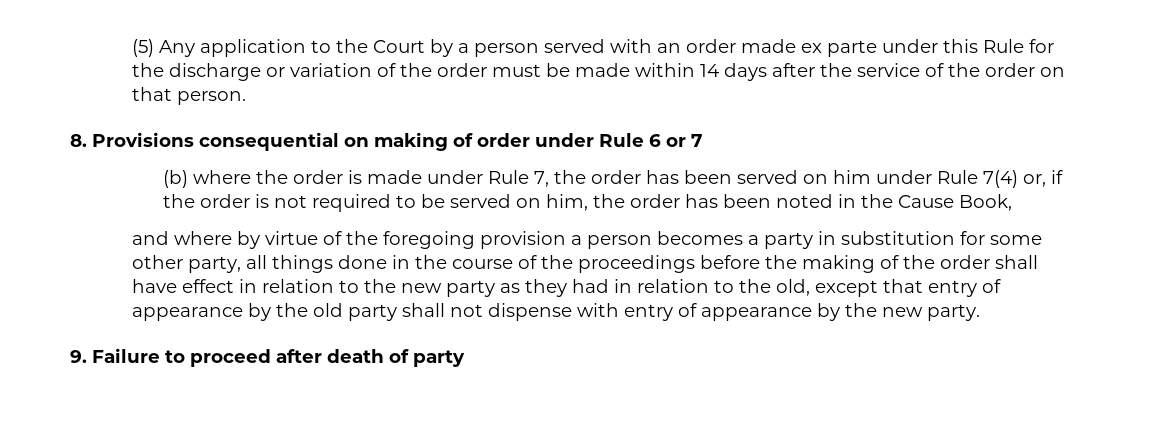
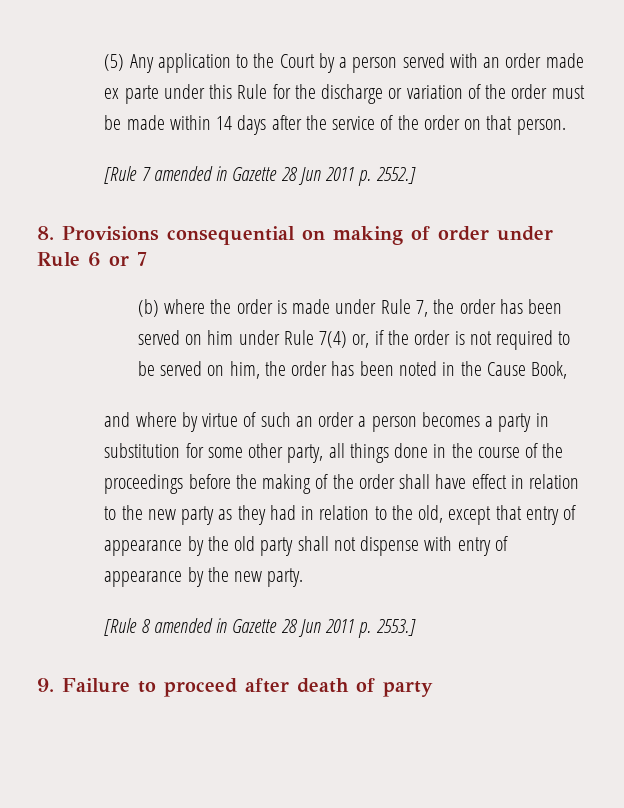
(247, 98) none -> [104,166,416,186] // [Rule 7 amended in Gazette 28 Jun 2011 p. 2552.]
[346,231,567,249] the foregoing provision -> [260,412,355,427] such an order
(981, 312) none -> [104,618,416,638] // [Rule 8 amended in Gazette 28 Jun 2011 p. 2553.]

